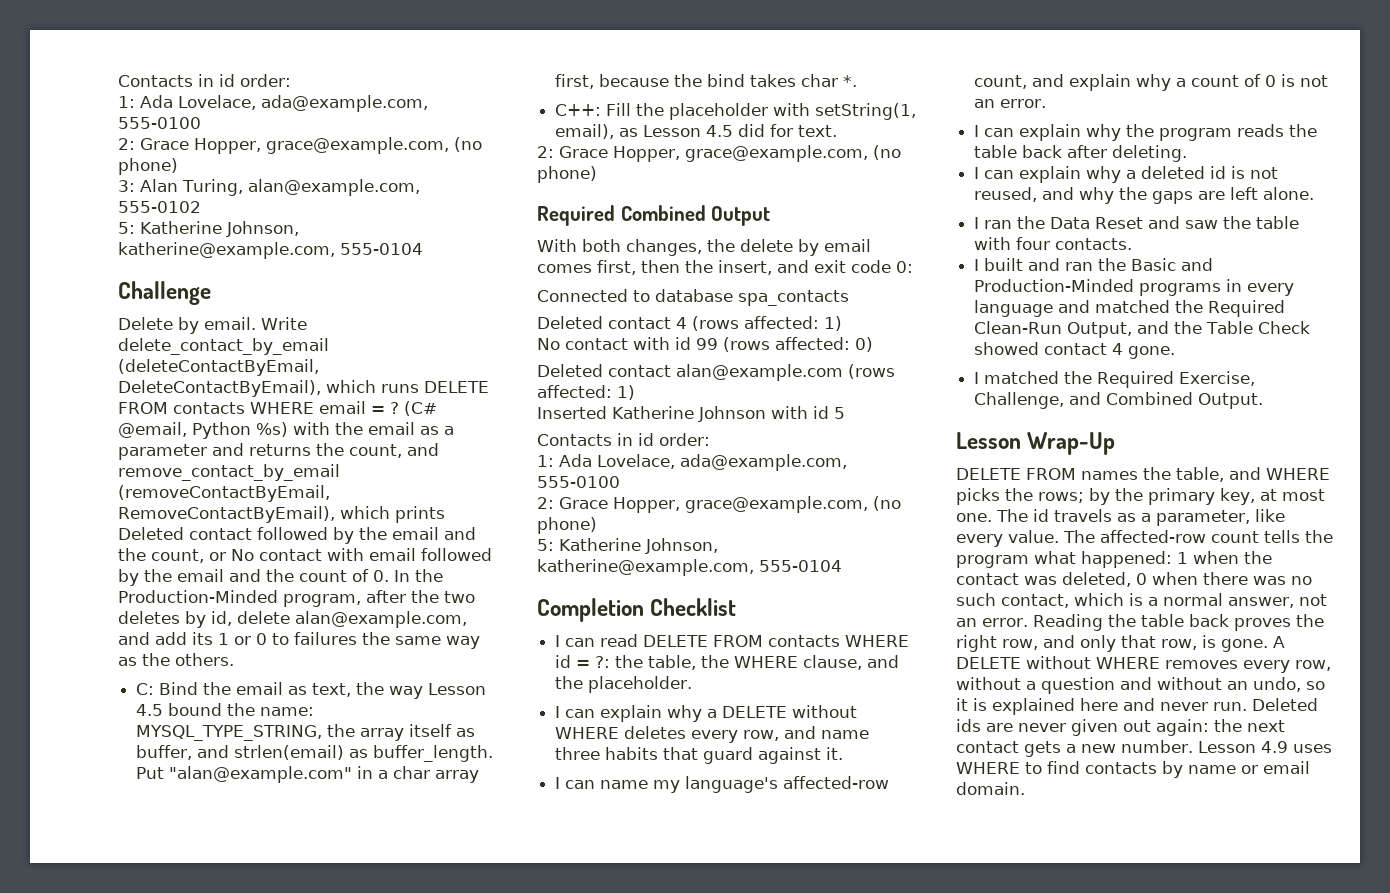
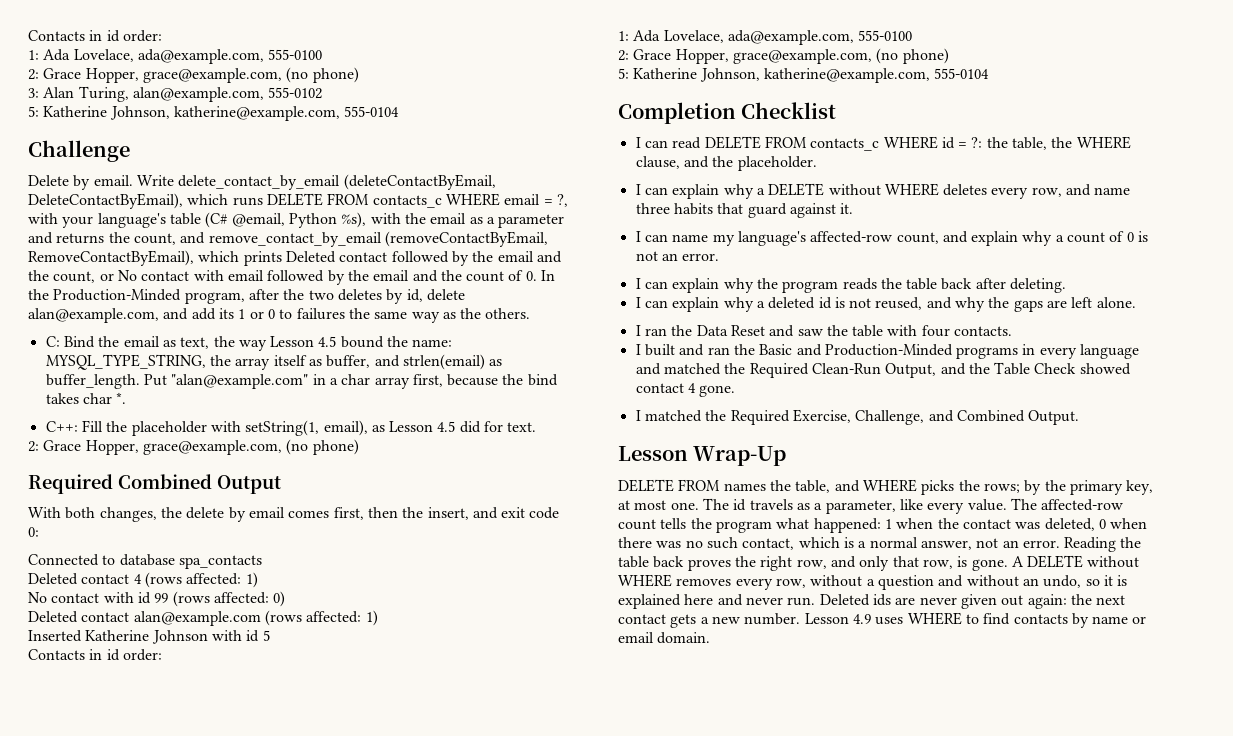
[173,402,245,414] contacts -> [372,195,442,208] contacts_c
[390,402,399,414] ? -> [556,194,568,207] [28,213,201,228] ?, with your language's table
[256,422,288,437] %s) -> [341,212,367,228] %s),
[768,635,841,647] contacts -> [810,138,880,151] contacts_c

